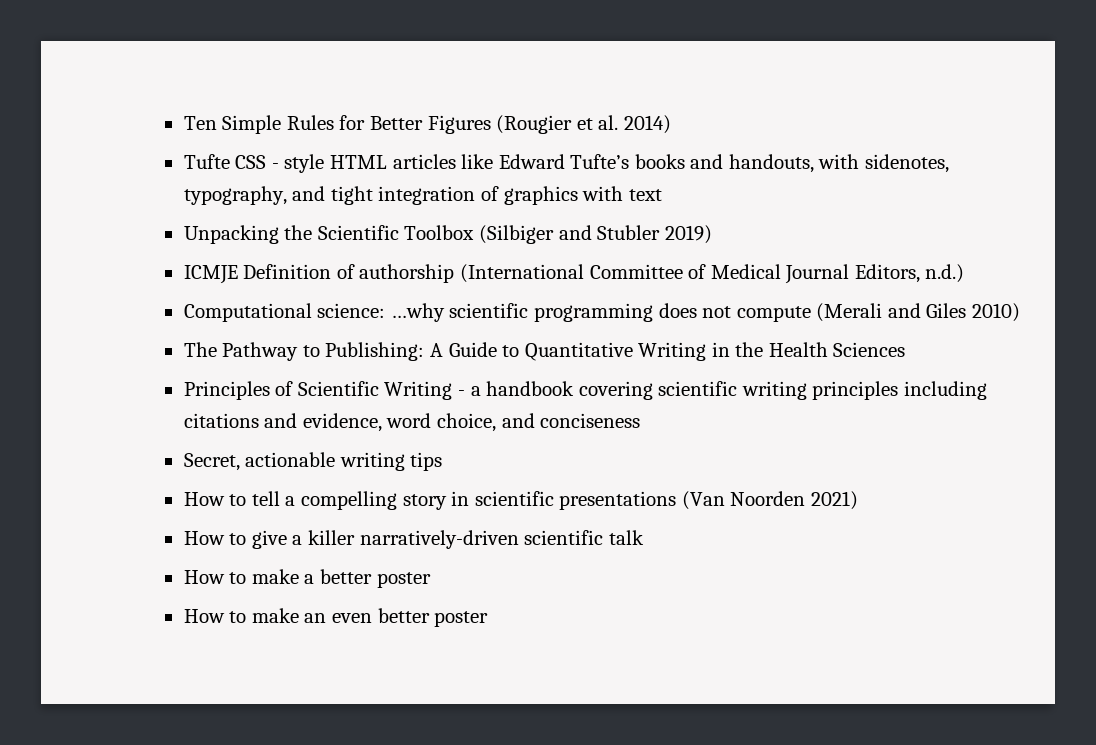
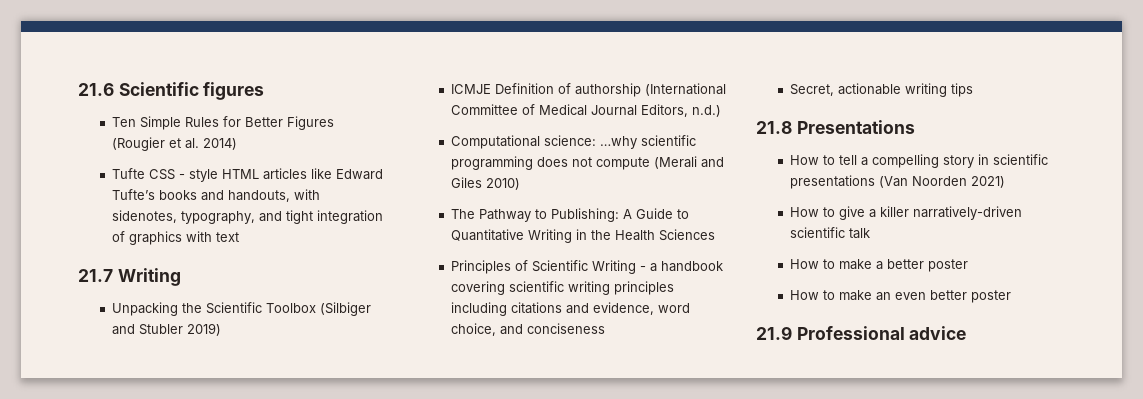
(183, 123) none -> [78,82,265,100] 21.6 Scientific figures //
(662, 195) none -> [78,268,181,286] // 21.7 Writing
(443, 461) none -> [756,120,915,134] // 21.8 Presentations
(489, 619) none -> [756,326,967,340] // 21.9 Professional advice

